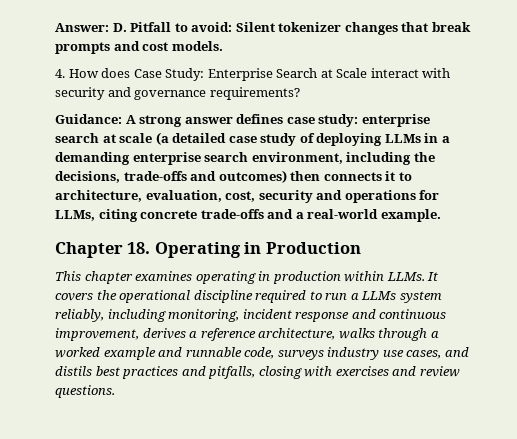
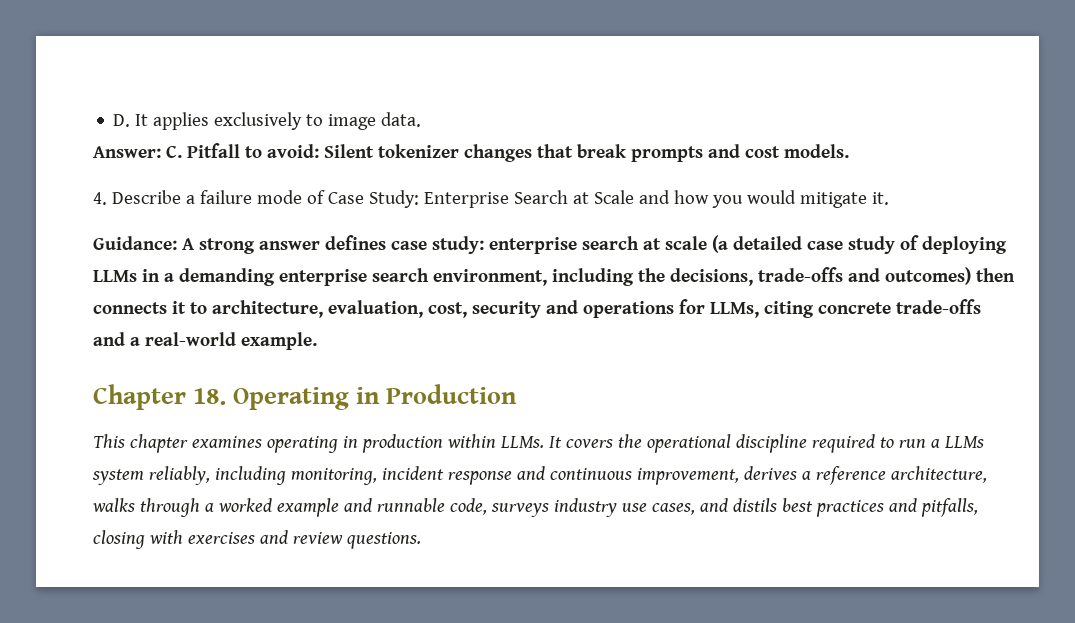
[55,23,127,32] Answer: D. -> [113,112,422,130] [93,145,182,158] D. It applies exclusively to image data. // Answer: C.
[68,68,131,78] How does -> [111,190,325,204] Describe a failure mode of
[370,68,451,78] [55,87,300,100] interact with security and governance requirements? -> [638,190,889,208] and how you would mitigate it.

